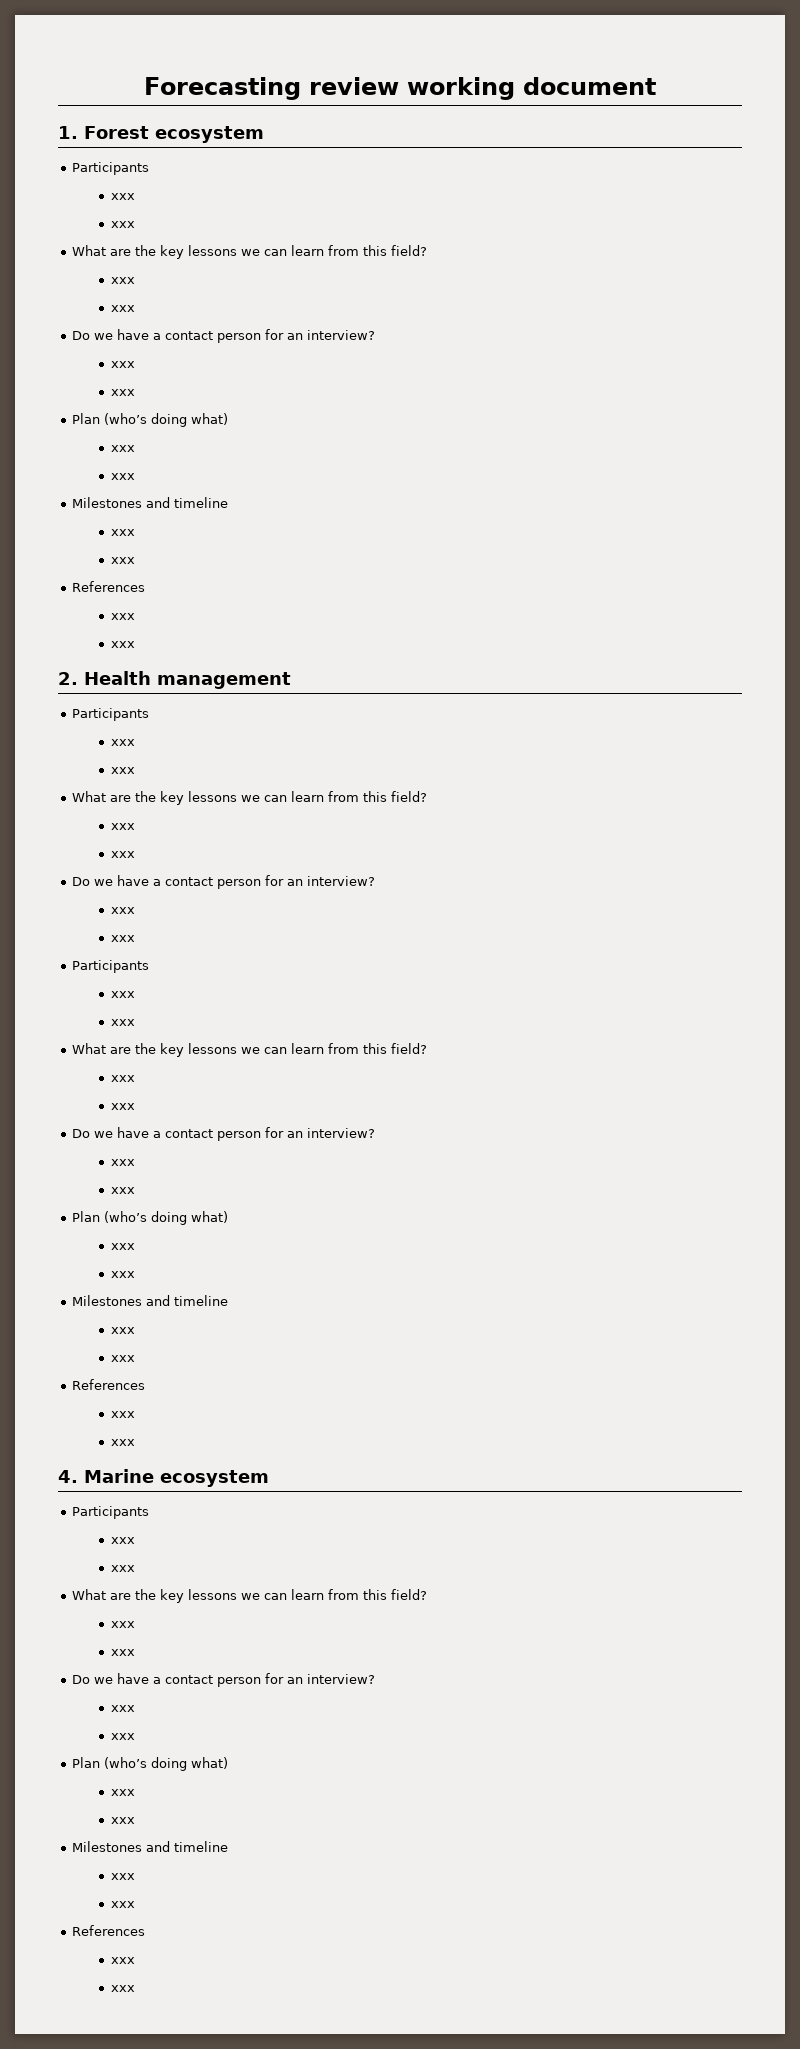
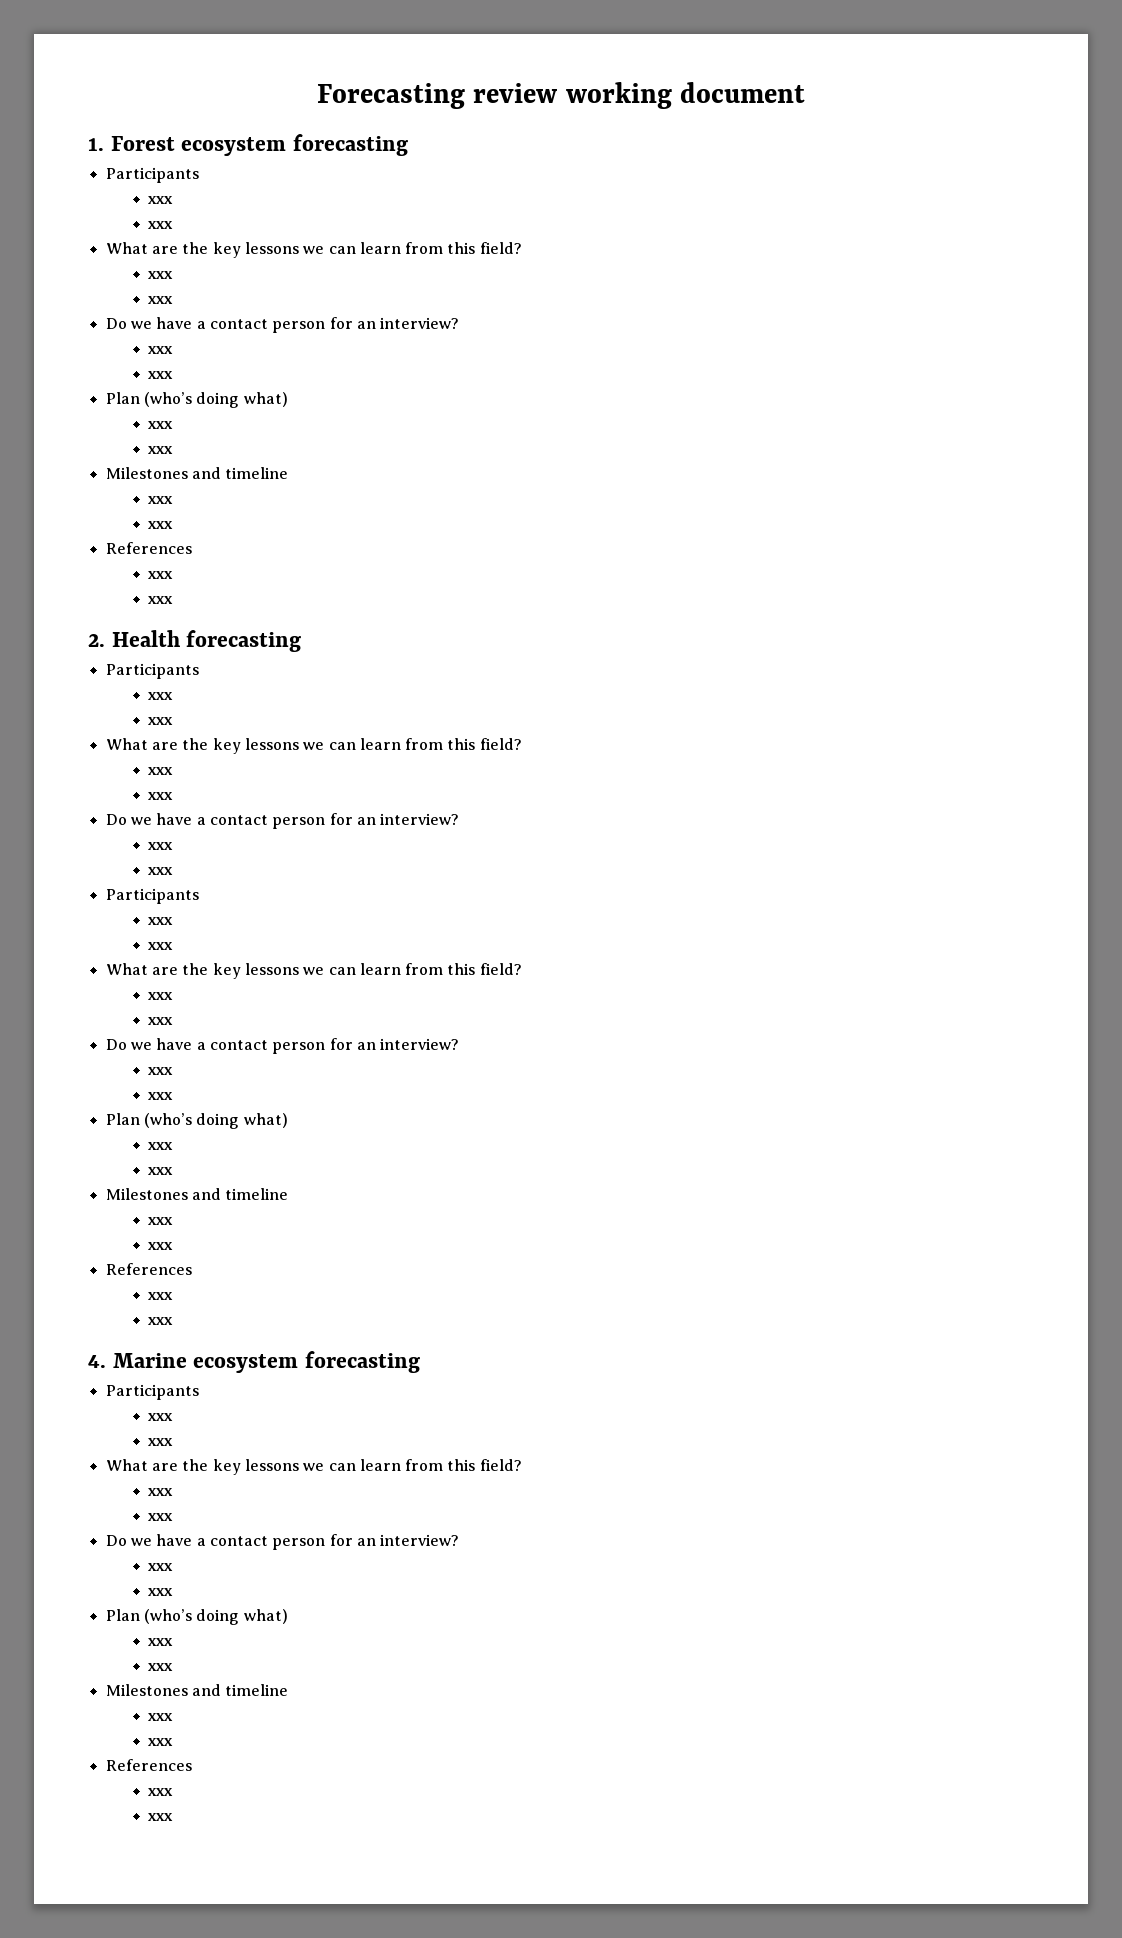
(264, 134) none -> [292,134,408,156] forecasting
[157,672,291,689] management -> [186,630,302,652] forecasting
(269, 1478) none -> [304,1351,420,1373] forecasting

